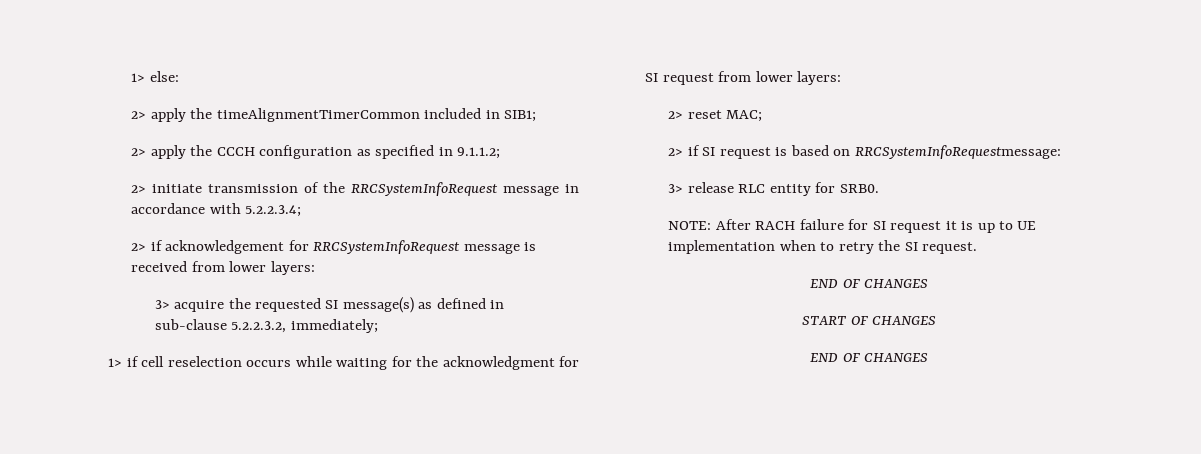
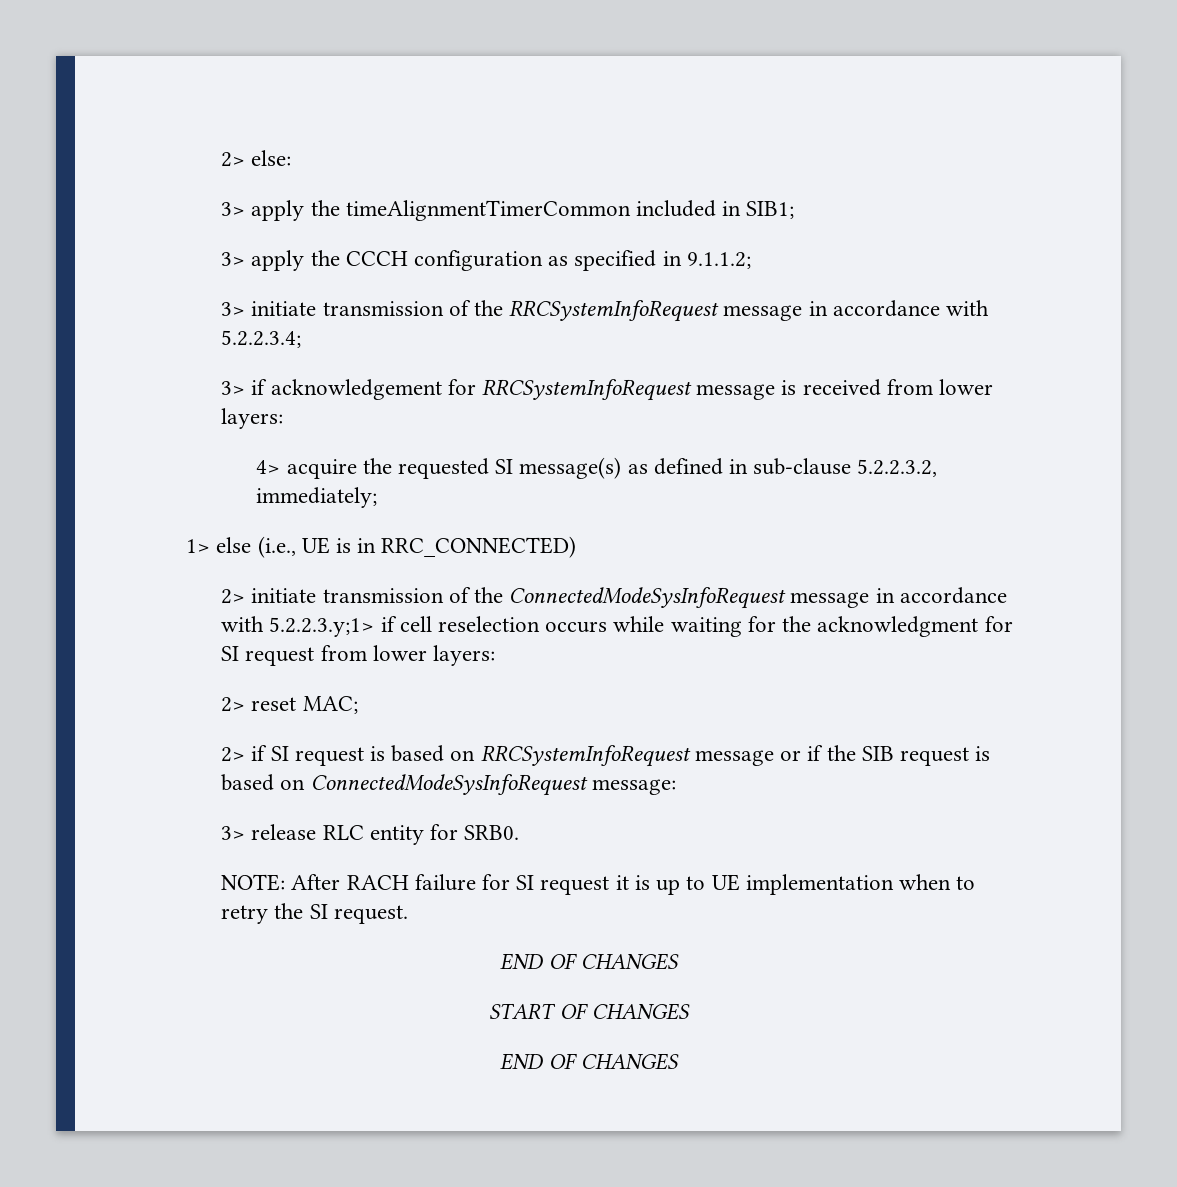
[131,73,146,82] 1> -> [221,152,246,167] 2>
[131,111,147,119] 2> -> [221,202,246,216] 3>
[131,148,147,156] 2> -> [221,252,246,266] 3>
[131,185,147,193] 2> -> [221,302,246,316] 3>
[131,243,147,251] 2> -> [221,381,246,395] 3>
[154,300,170,309] 3> -> [256,460,281,474] 4>
(123, 362) none -> [216,536,577,558] [221,587,1007,609] [221,616,375,637] else (i.e., UE is in RRC_CONNECTED) // 2> initiate transmission of the ConnectedModeSysInfoRequest message in accordance with 5.2.2.3.y;1>
[854,145,1061,159] RRCSystemInfoRequestmessage: -> [480,745,991,767] [221,774,676,796] RRCSystemInfoRequest message or if the SIB request is based on ConnectedModeSysInfoRequest message:

